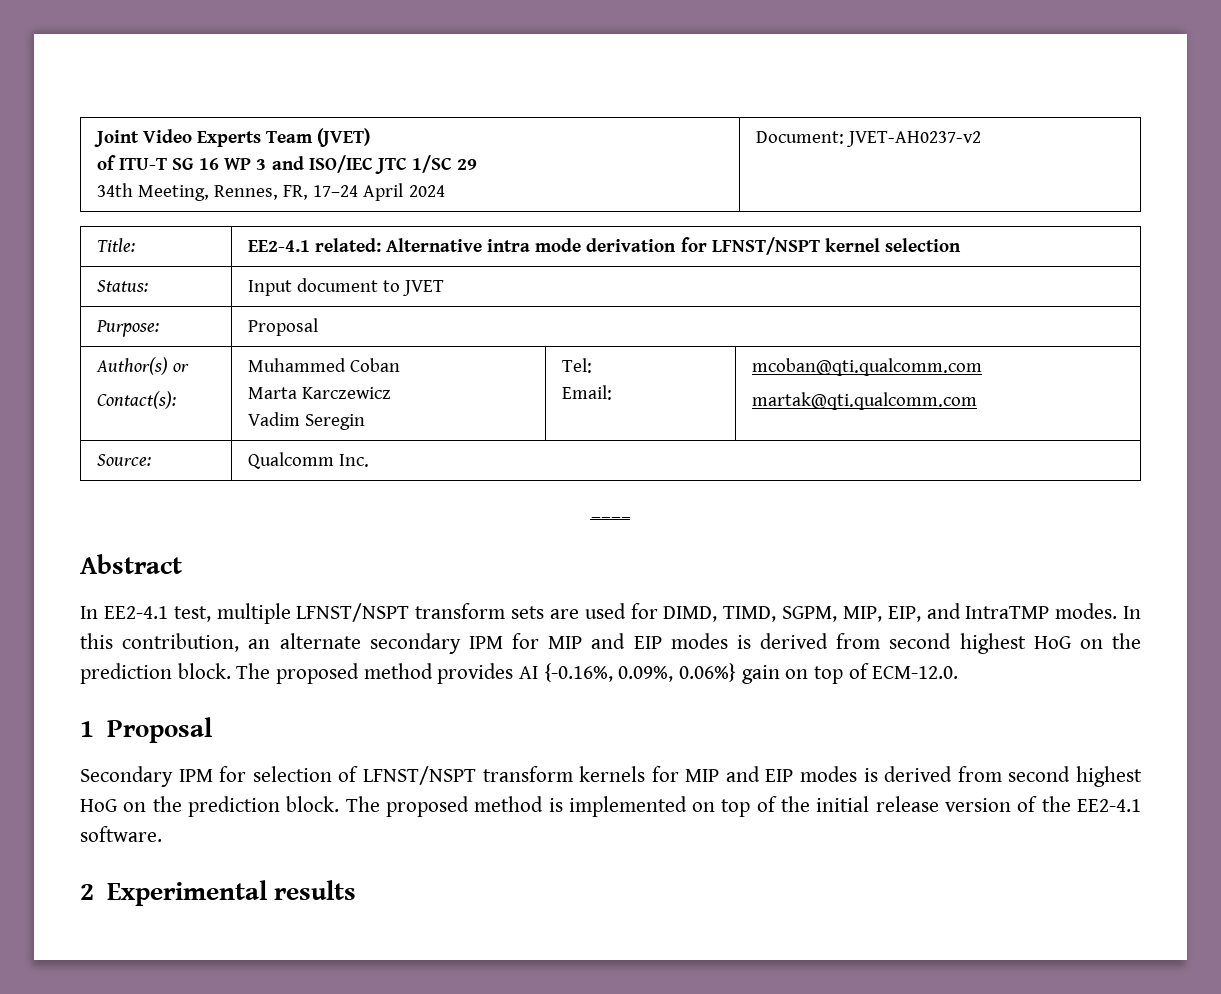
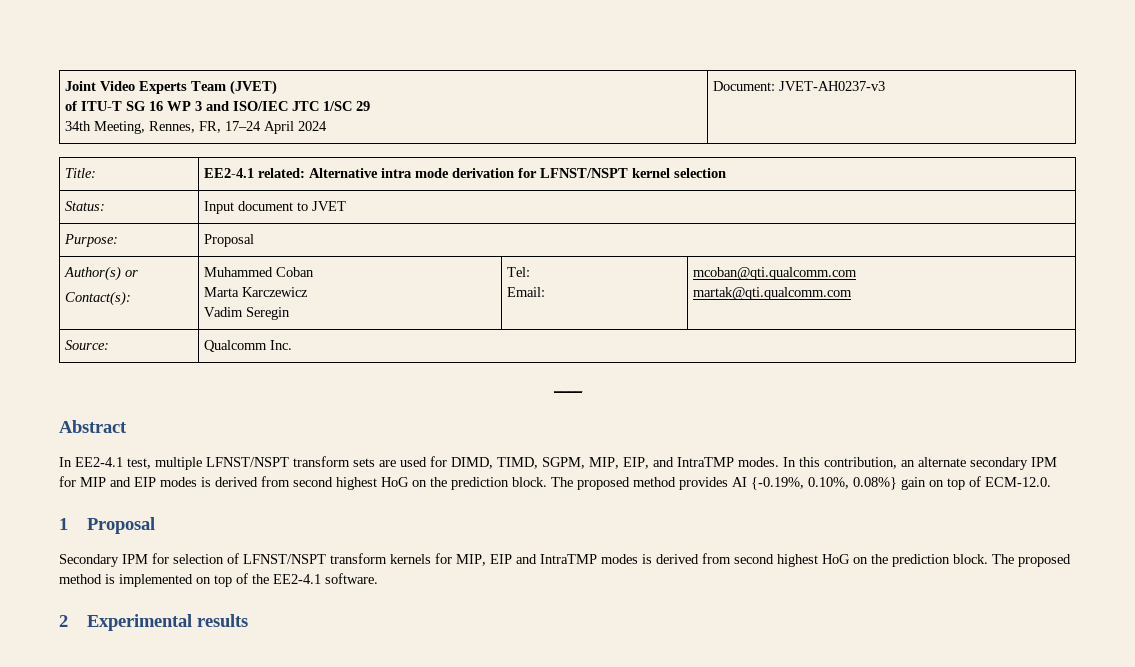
[846,131,981,147] JVET-AH0237-v2 -> [778,81,885,91] JVET-AH0237-v3
[543,663,737,682] {-0.16%, 0.09%, 0.06%} -> [751,477,897,490] {-0.19%, 0.10%, 0.08%}
[685,766,794,782] MIP and EIP -> [456,554,597,566] MIP, EIP and IntraTMP
[816,796,1071,812] initial release version of the -> (269, 579) none

